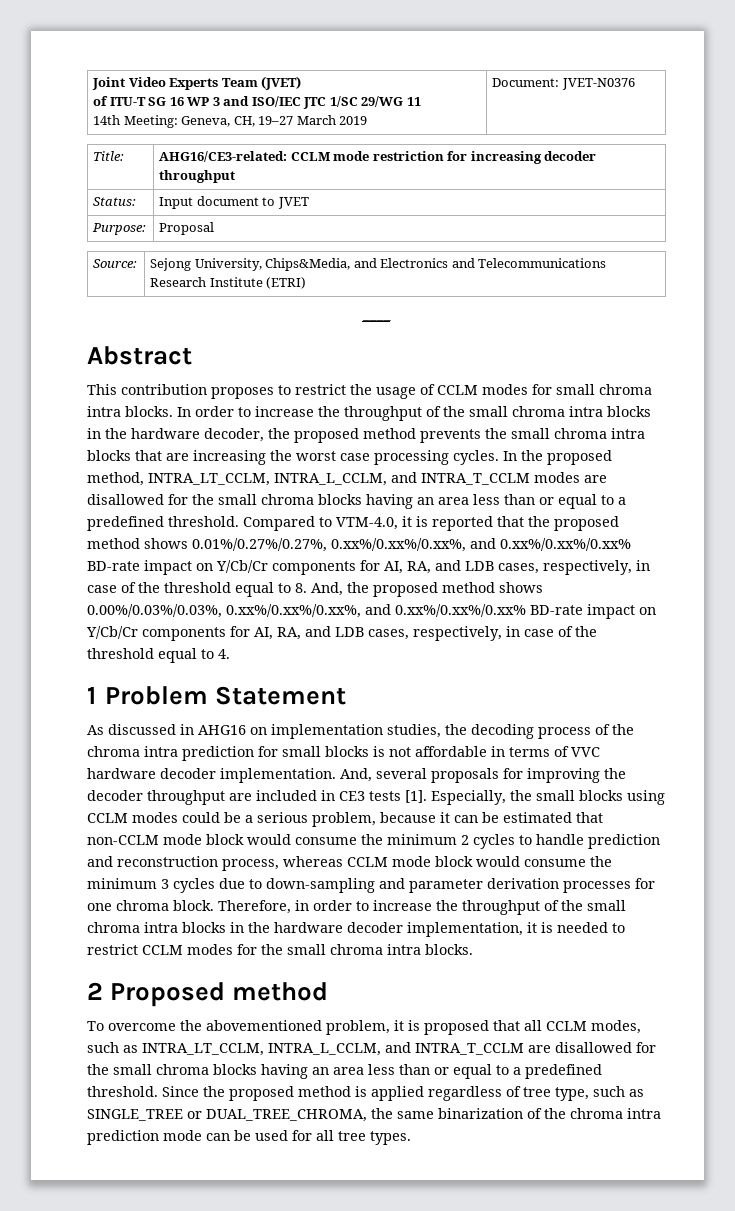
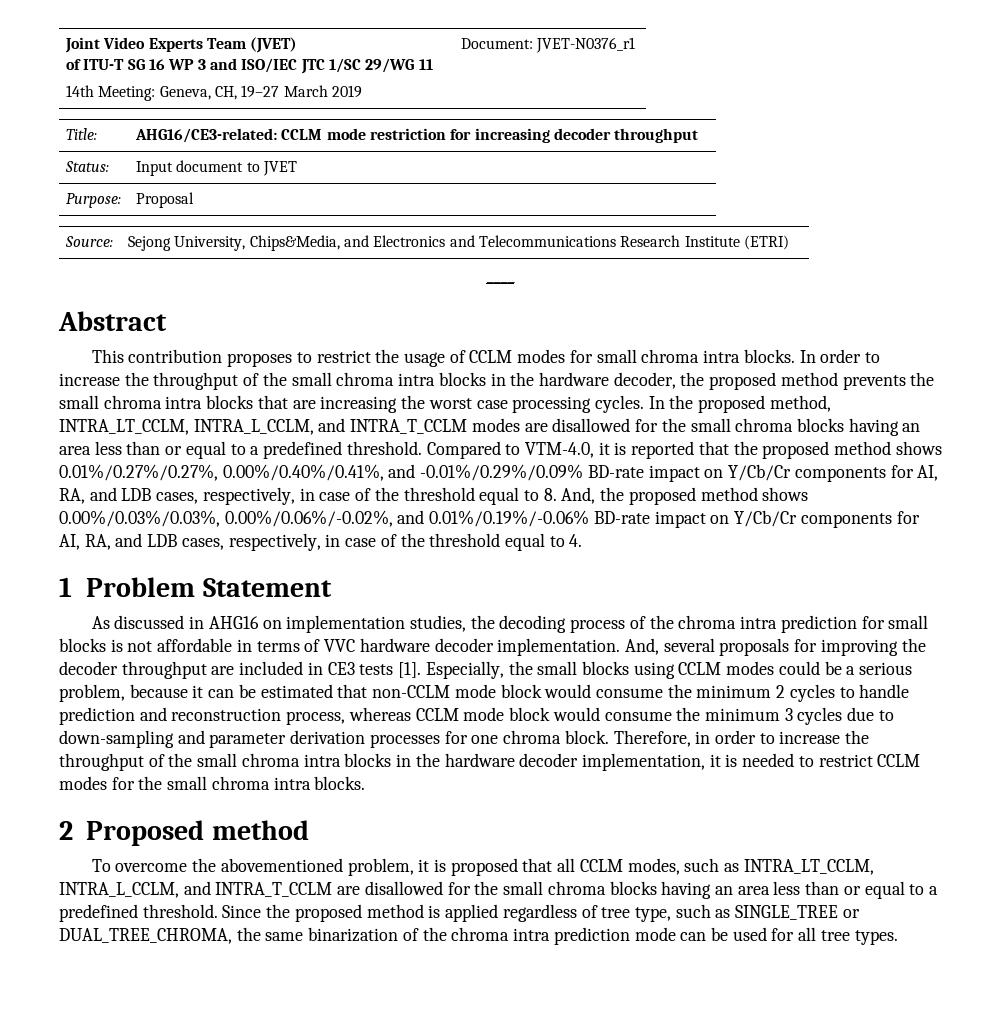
[561,78,635,90] JVET-N0376 -> [536,37,636,53] JVET-N0376_r1
[331,538,631,552] 0.xx%/0.xx%/0.xx%, and 0.xx%/0.xx%/0.xx% -> [222,464,584,481] 0.00%/0.40%/0.41%, and -0.01%/0.29%/0.09%
[226,604,526,618] 0.xx%/0.xx%/0.xx%, and 0.xx%/0.xx%/0.xx% -> [224,510,590,527] 0.00%/0.06%/-0.02%, and 0.01%/0.19%/-0.06%

